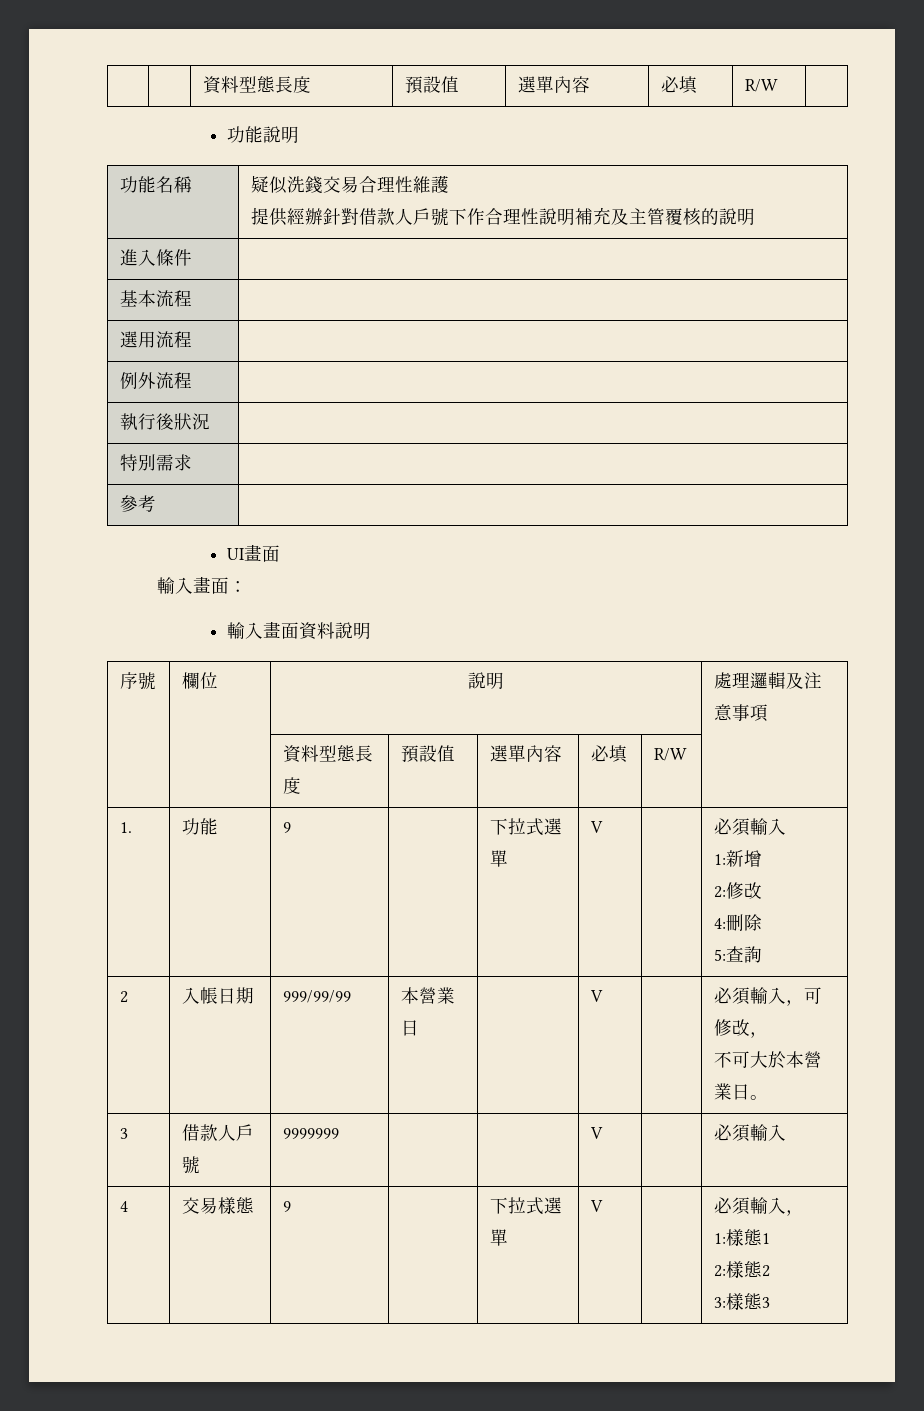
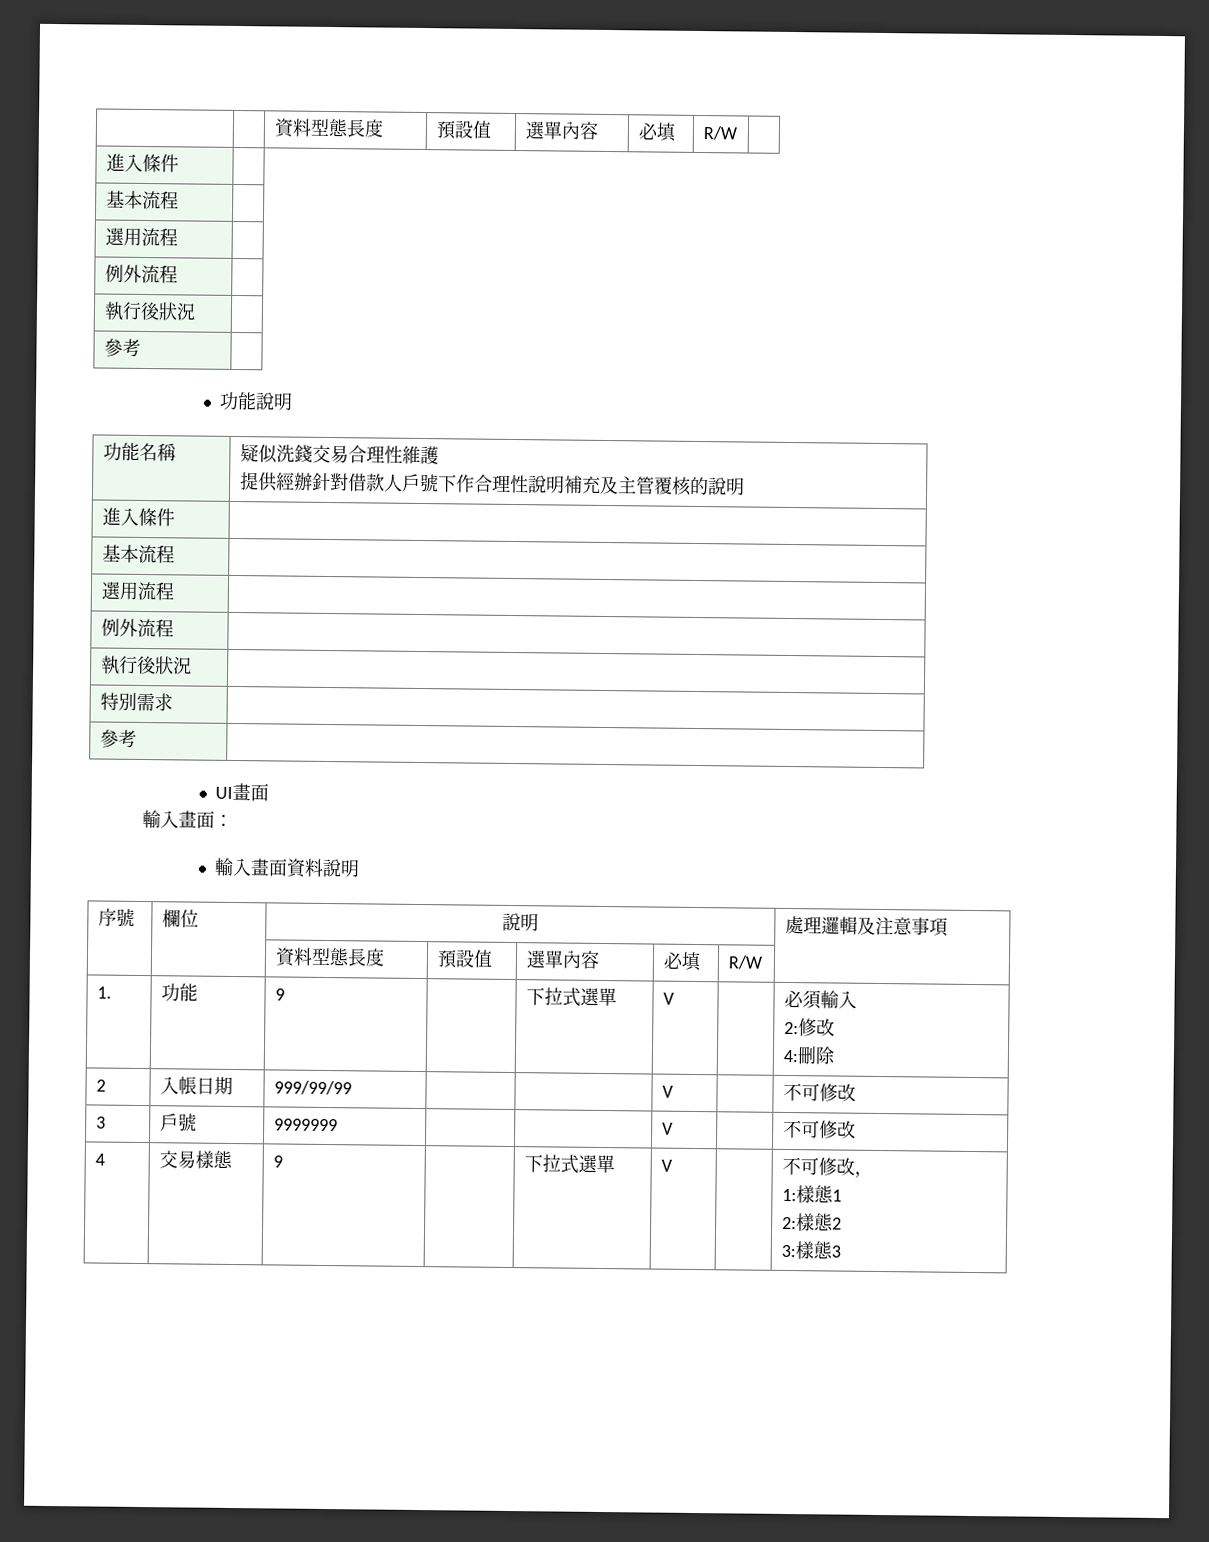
[202,76,311,94] [404,76,459,94] [517,76,590,93] [660,76,698,94] [744,79,778,92] | | 資料型態長度 | 預設值 | 選單內容 | 必填 | R/W | -> [273,118,384,138] [435,120,492,140] [524,121,599,140] [637,122,678,142] [702,126,737,141] [105,153,179,173] [105,190,179,210] [104,227,178,247] [104,264,178,284] [103,301,196,321] [103,338,141,357] | | 資料型態長度 | 預設值 | 選單內容 | 必填 | R/W | // 進入條件 | // 基本流程 | // 選用流程 | // 例外流程 | // 執行後狀況 | // 參考 |
[713,850,762,867] // 1:新增 -> (857, 999) none
[713,946,762,963] // 5:查詢 -> (836, 1055) none
[400,987,455,1004] [400,1020,419,1036] [589,990,603,1002] [713,987,822,1006] [713,1019,768,1038] [713,1051,822,1069] [713,1083,768,1100] 本營業日 | | V | | 必須輸入，可修改， // 不可大於本營業日。 -> [661,1085,674,1098] [782,1082,856,1102] | | V | | 不可修改
[181,1124,236,1141] 借款人 -> (106, 1122) none
[713,1124,786,1142] 必須輸入 -> [782,1119,856,1139] 不可修改
[713,1197,786,1215] 必須輸入 -> [781,1156,855,1176] 不可修改

